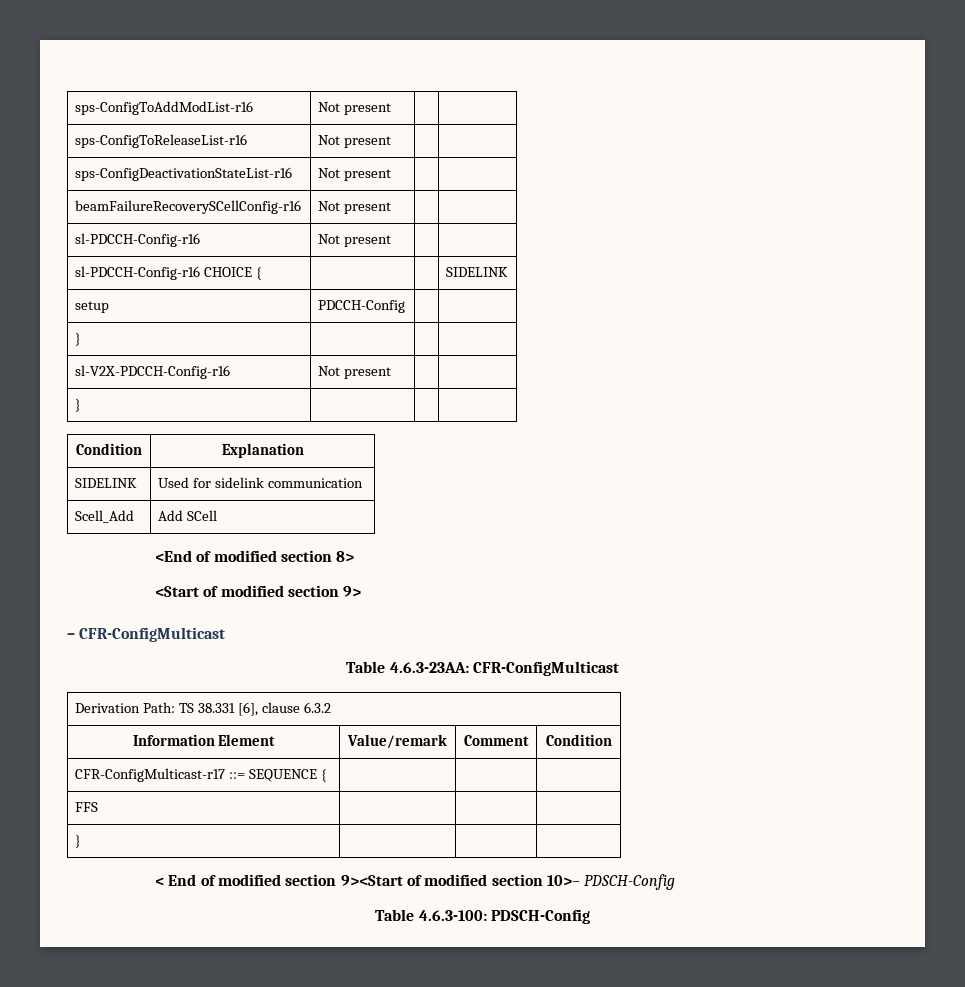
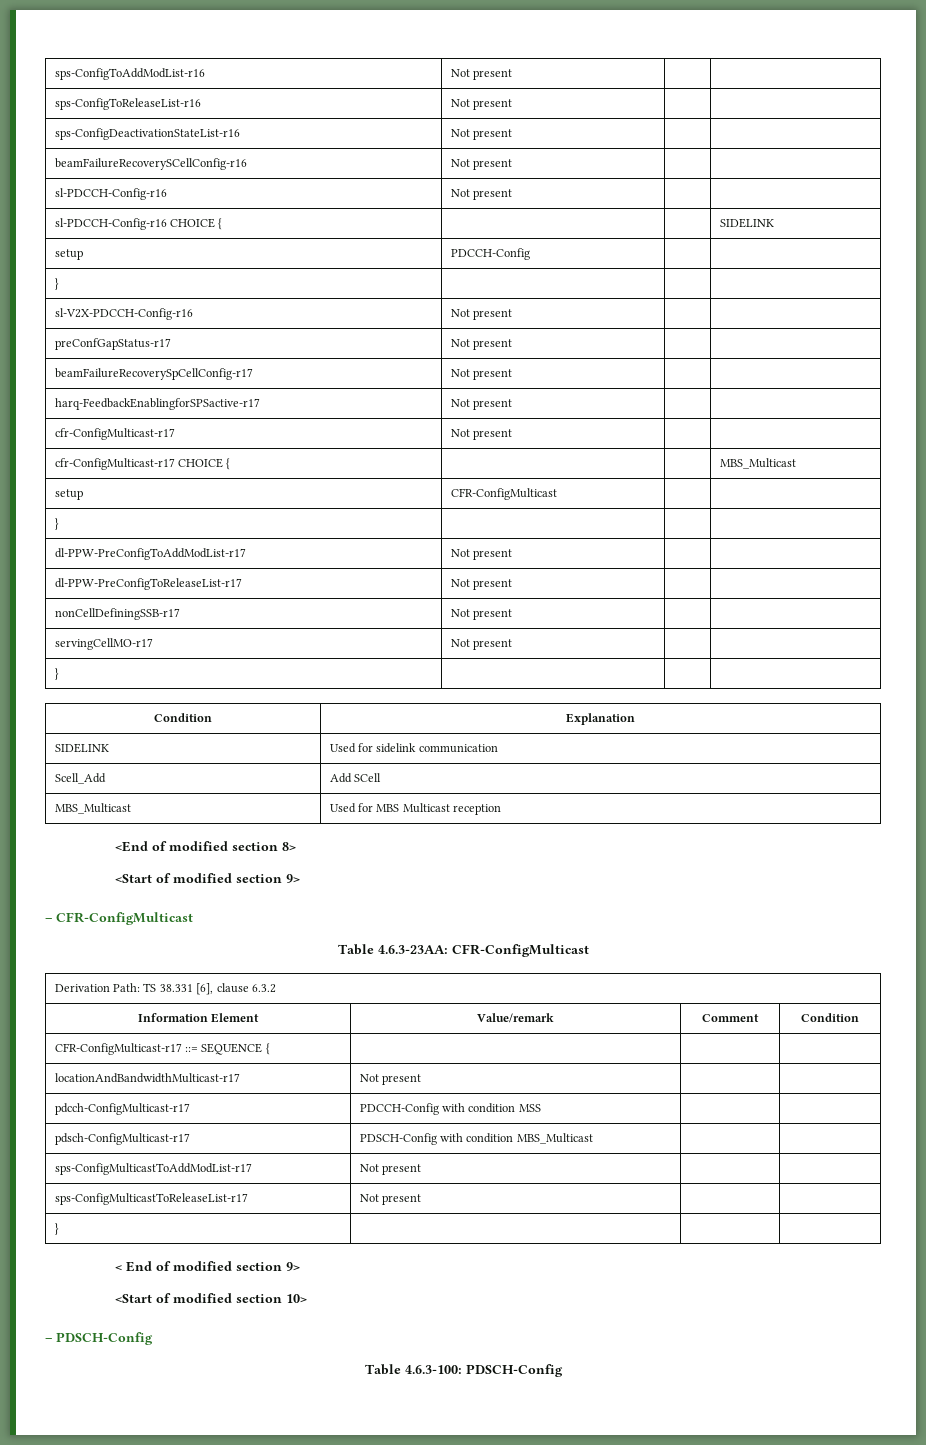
(392, 373) none -> [54,338,171,350] [450,339,513,350] [54,368,253,380] [450,369,513,380] [54,398,260,410] [450,399,513,410] [54,428,175,440] [450,429,513,440] [54,458,231,470] [719,458,796,469] [54,489,83,500] [450,488,557,500] [54,518,59,530] [54,548,246,560] [450,549,513,560] [54,578,242,590] [450,579,513,590] [54,608,180,620] [450,609,513,620] [54,638,153,650] [450,639,513,650] // preConfGapStatus-r17 | Not present | | // beamFailureRecoverySpCellConfig-r17 | Not present | | // harq-FeedbackEnablingforSPSactive-r17 | Not present | | // cfr-ConfigMulticast-r17 | Not present | | // cfr-ConfigMulticast-r17 CHOICE { | | | MBS_Multicast // setup | CFR-ConfigMulticast | | // } | | | // dl-PPW-PreConfigToAddModList-r17 | Not present | | // dl-PPW-PreConfigToReleaseList-r17 | Not present | | // nonCellDefiningSSB-r17 | Not present | | // servingCellMO-r17 | Not present | |
(218, 515) none -> [54,803,131,814] [329,803,502,815] // MBS_Multicast | Used for MBS Multicast reception
[75,802,99,812] FFS | -> [54,1073,240,1083] [359,1074,422,1085] [54,1103,190,1115] [359,1103,541,1115] [54,1133,190,1145] [359,1133,593,1145] [54,1163,252,1175] [359,1164,422,1175] [54,1193,248,1205] [359,1194,422,1205] locationAndBandwidthMulticast-r17 | Not present | | // pdcch-ConfigMulticast-r17 | PDCCH-Config with condition MSS | | // pdsch-ConfigMulticast-r17 | PDSCH-Config with condition MBS_Multicast | | // sps-ConfigMulticastToAddModList-r17 | Not present | | // sps-ConfigMulticastToReleaseList-r17 | Not present
[340,874,580,886] 9><Start of modified section 10>– -> [285,1262,300,1271] [114,1293,307,1303] [45,1338,53,1342] 9> // <Start of modified section 10> // –

